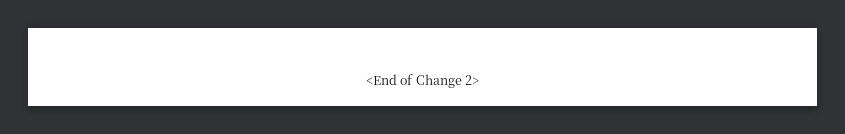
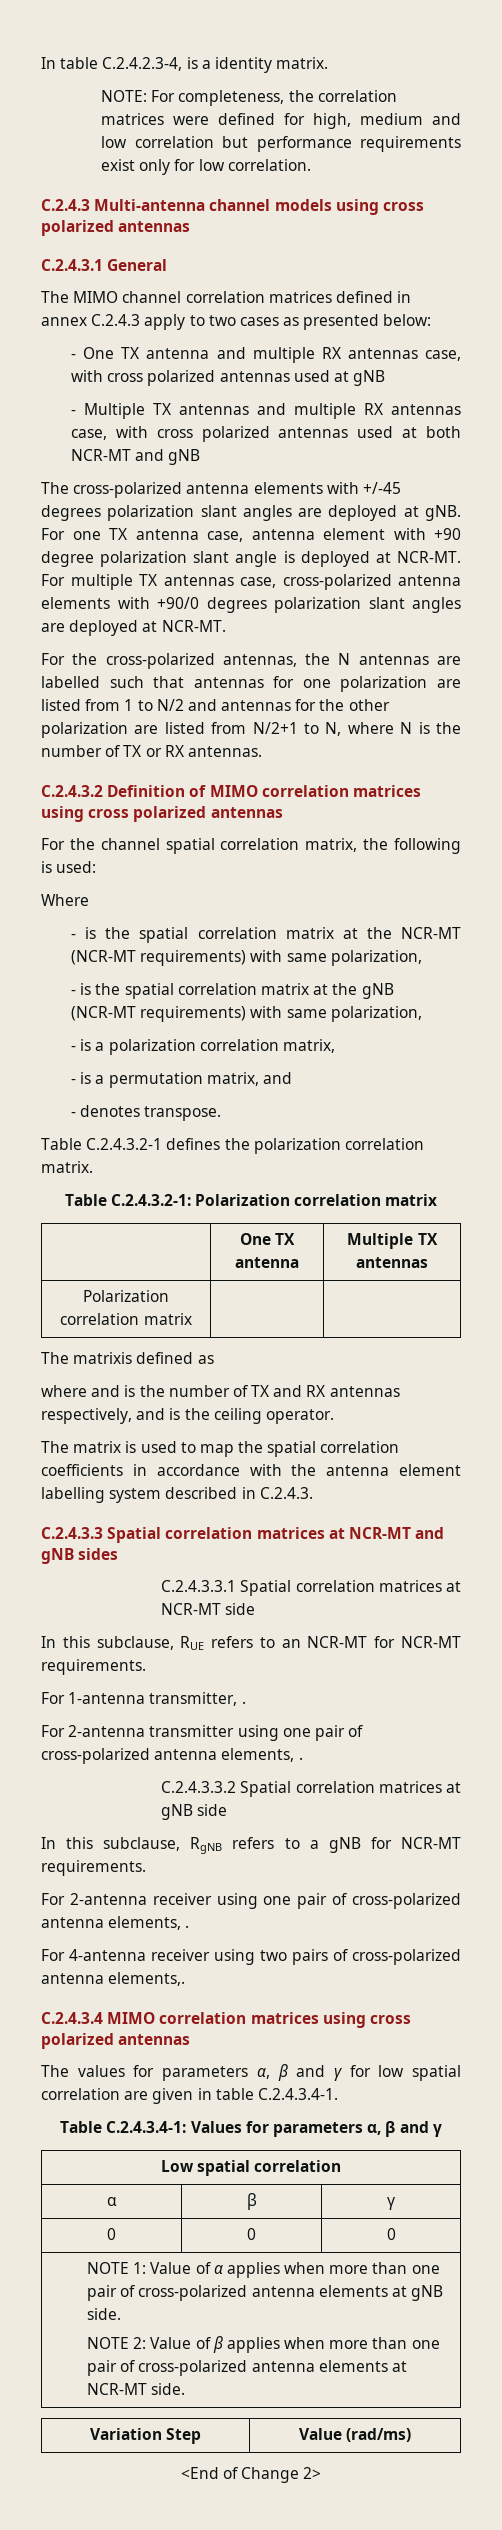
(365, 79) none -> [41,57,329,73] [101,90,397,106] [101,113,461,129] [101,136,461,152] [101,159,311,175] [41,199,424,215] [41,220,191,236] [41,259,168,271] [41,291,412,303] [41,314,432,330] [71,347,462,363] [71,370,386,386] [71,403,462,419] [71,426,461,442] [71,449,201,465] [41,482,401,498] [41,505,461,521] [41,528,461,542] [41,551,462,567] [41,574,461,590] [41,597,461,613] [41,620,226,636] [41,653,461,669] [41,676,461,692] [41,699,390,711] [41,722,461,738] [41,745,262,757] [41,785,421,797] [41,806,283,822] [41,838,461,854] [41,861,97,873] [41,894,89,906] [71,927,462,943] [71,950,422,966] [71,983,394,999] [71,1006,422,1022] [71,1039,335,1055] [71,1072,292,1088] [71,1105,222,1121] [41,1138,424,1154] [41,1161,93,1173] [64,1194,438,1206] [239,1233,296,1245] [235,1257,299,1268] [347,1233,438,1249] [356,1257,428,1268] [83,1290,169,1302] [60,1313,192,1325] [41,1352,214,1364] [41,1385,400,1397] [41,1408,334,1424] [41,1441,400,1457] [41,1464,461,1476] [41,1487,313,1503] [41,1527,445,1543] [41,1548,119,1564] [161,1580,461,1596] [161,1603,256,1615] [41,1636,461,1650] [41,1659,146,1675] [41,1692,246,1706] [41,1725,364,1741] [41,1748,303,1764] [161,1781,461,1797] [161,1804,228,1820] [41,1837,461,1854] [41,1860,146,1876] [41,1893,461,1909] [41,1916,190,1930] [41,1949,461,1965] [41,1972,186,1986] [41,2012,411,2028] [41,2033,191,2049] [41,2064,461,2081] [41,2088,338,2104] [60,2121,442,2137] [160,2160,342,2176] [106,2197,117,2206] [246,2193,257,2210] [387,2197,395,2210] [107,2228,116,2240] [247,2228,256,2240] [386,2228,396,2240] [86,2262,440,2278] [86,2285,444,2301] [86,2308,121,2320] [86,2336,440,2353] [86,2360,407,2376] [86,2383,186,2395] [89,2428,202,2444] [298,2428,412,2442] In table C.2.4.2.3-4, is a identity matrix. // NOTE: For completeness, the correlation matrices were defined for high, medium and low correlation but performance requirements exist only for low correlation. // C.2.4.3 Multi-antenna channel models using cross polarized antennas // C.2.4.3.1 General // The MIMO channel correlation matrices defined in annex C.2.4.3 apply to two cases as presented below: // - One TX antenna and multiple RX antennas case, with cross polarized antennas used at gNB // - Multiple TX antennas and multiple RX antennas case, with cross polarized antennas used at both NCR-MT and gNB // The cross-polarized antenna elements with +/-45 degrees polarization slant angles are deployed at gNB. For one TX antenna case, antenna element with +90 degree polarization slant angle is deployed at NCR-MT. For multiple TX antennas case, cross-polarized antenna elements with +90/0 degrees polarization slant angles are deployed at NCR-MT. // For the cross-polarized antennas, the N antennas are labelled such that antennas for one polarization are listed from 1 to N/2 and antennas for the other polarization are listed from N/2+1 to N, where N is the number of TX or RX antennas. // C.2.4.3.2 Definition of MIMO correlation matrices using cross polarized antennas // For the channel spatial correlation matrix, the following is used: // Where // - is the spatial correlation matrix at the NCR-MT (NCR-MT requirements) with same polarization, // - is the spatial correlation matrix at the gNB (NCR-MT requirements) with same polarization, // - is a polarization correlation matrix, // - is a permutation matrix, and // - denotes transpose. // Table C.2.4.3.2-1 defines the polarization correlation matrix. // Table C.2.4.3.2-1: Polarization correlation matrix // | One TX antenna | Multiple TX antennas // Polarization correlation matrix | | // The matrixis defined as // where and is the number of TX and RX antennas respectively, and is the ceiling operator. // The matrix is used to map the spatial correlation coefficients in accordance with the antenna element labelling system described in C.2.4.3. // C.2.4.3.3 Spatial correlation matrices at NCR-MT and gNB sides // C.2.4.3.3.1 Spatial correlation matrices at NCR-MT side // In this subclause, RUE refers to an NCR-MT for NCR-MT requirements. // For 1-antenna transmitter, . // For 2-antenna transmitter using one pair of cross-polarized antenna elements, . // C.2.4.3.3.2 Spatial correlation matrices at gNB side // In this subclause, RgNB refers to a gNB for NCR-MT requirements. // For 2-antenna receiver using one pair of cross-polarized antenna elements, . // For 4-antenna receiver using two pairs of cross-polarized antenna elements,. // C.2.4.3.4 MIMO correlation matrices using cross polarized antennas // The values for parameters α, β and γ for low spatial correlation are given in table C.2.4.3.4-1. // Table C.2.4.3.4-1: Values for parameters α, β and γ // Low spatial correlation // α | β | γ // 0 | 0 | 0 // NOTE 1: Value of α applies when more than one pair of cross-polarized antenna elements at gNB side. // NOTE 2: Value of β applies when more than one pair of cross-polarized antenna elements at NCR-MT side. // Variation Step | Value (rad/ms) //

